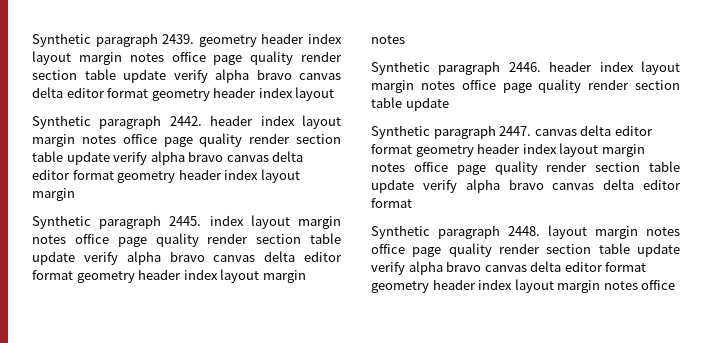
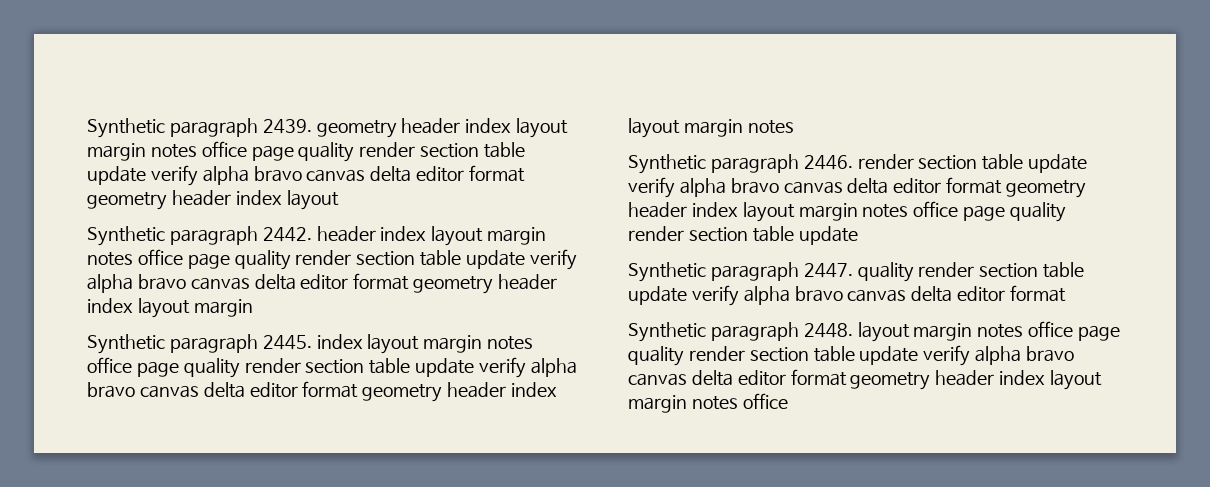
(541, 67) none -> [857,154,1088,173] [628,177,1086,198] render section table update verify alpha bravo canvas delta editor format geometry
[534,125,653,136] [371,143,645,157] [371,162,486,175] canvas delta editor format geometry header index layout margin notes office page -> (853, 270) none

